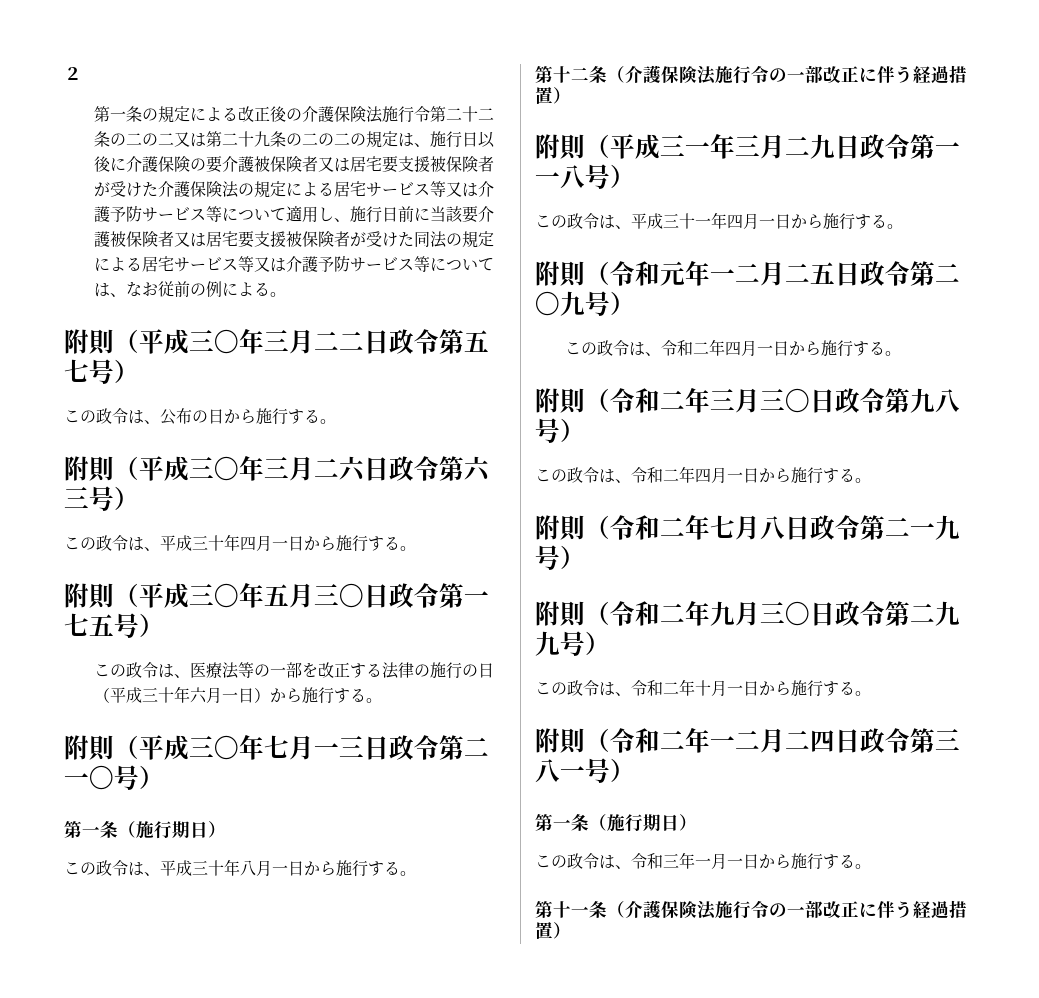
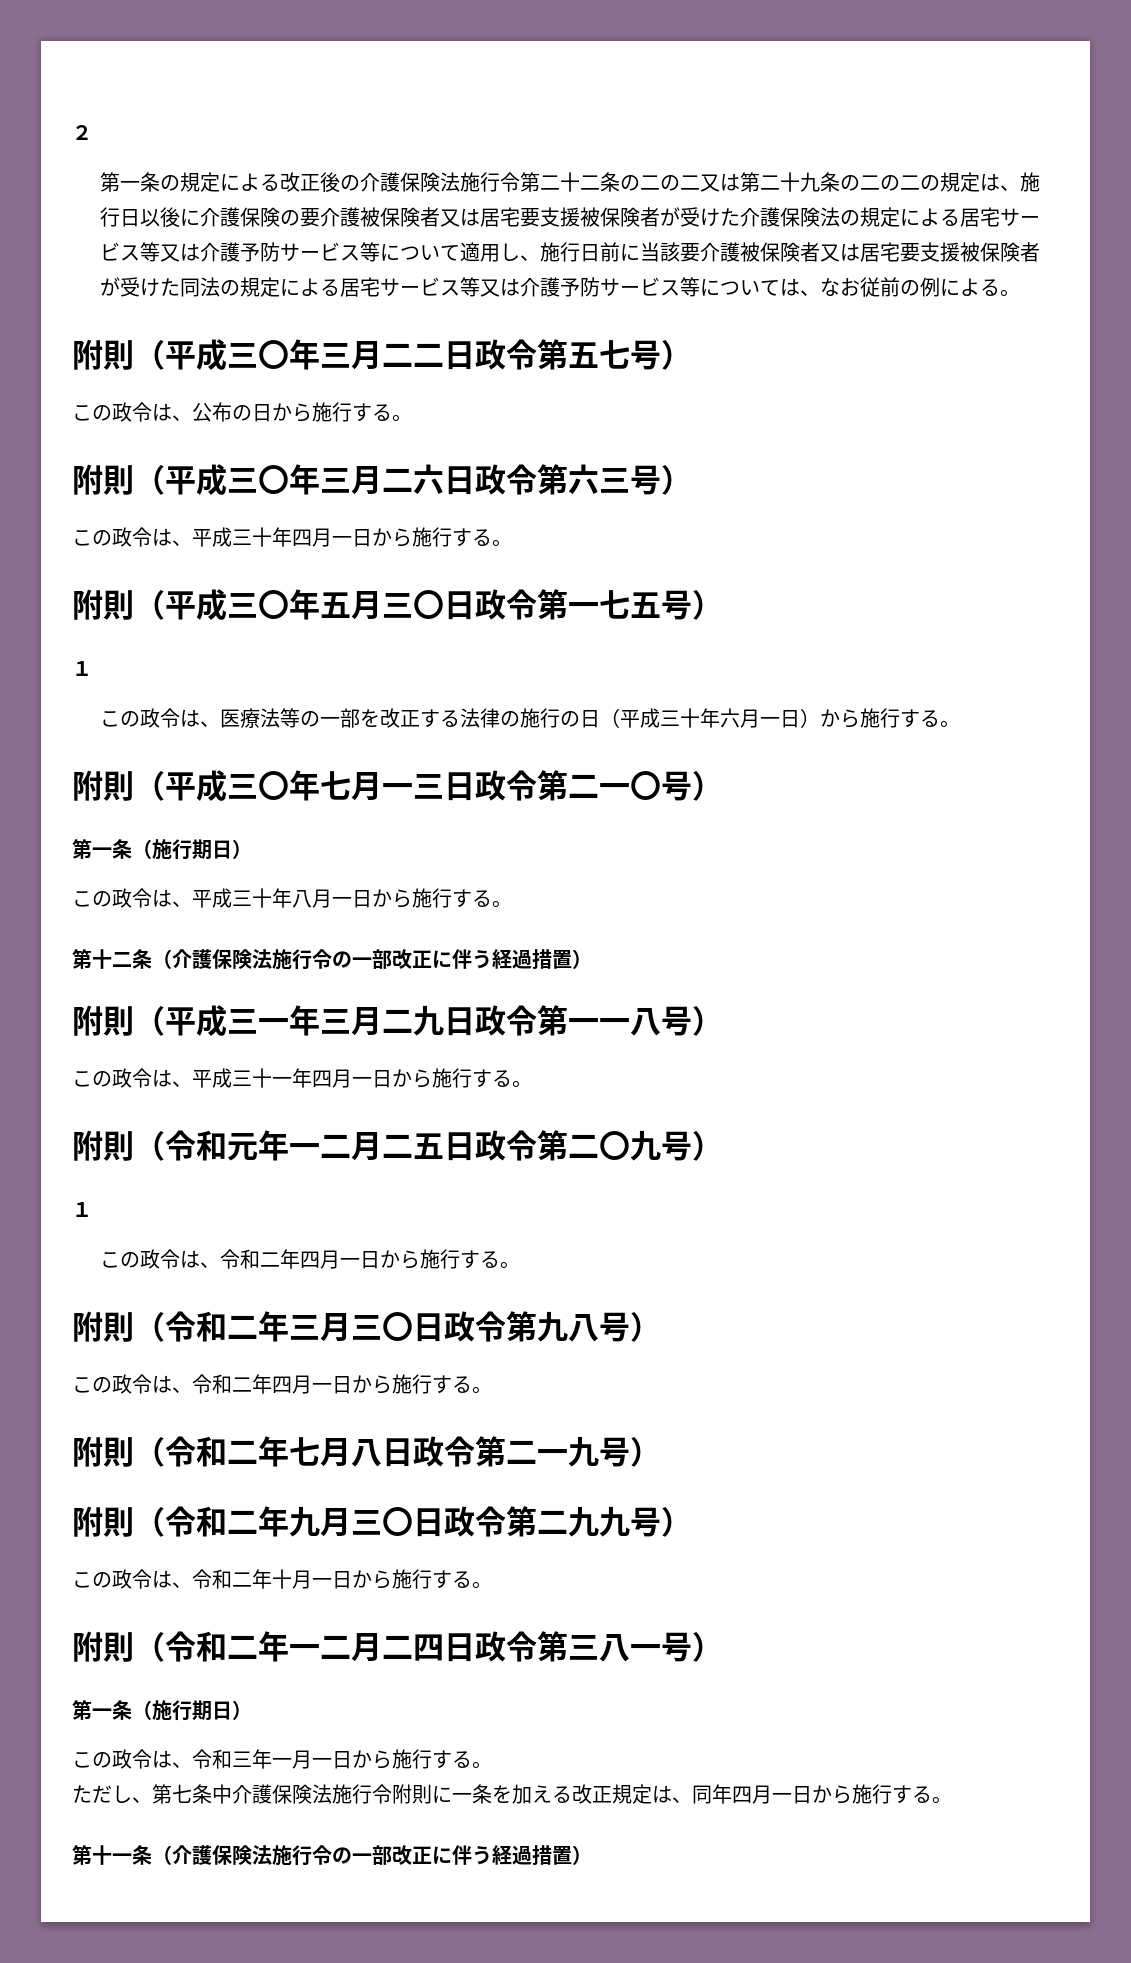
(164, 625) none -> [72,661,92,676] // １
(635, 303) none -> [72,1202,92,1217] // １
(871, 866) none -> [72,1784,952,1804] // ただし、第七条中介護保険法施行令附則に一条を加える改正規定は、同年四月一日から施行する。

